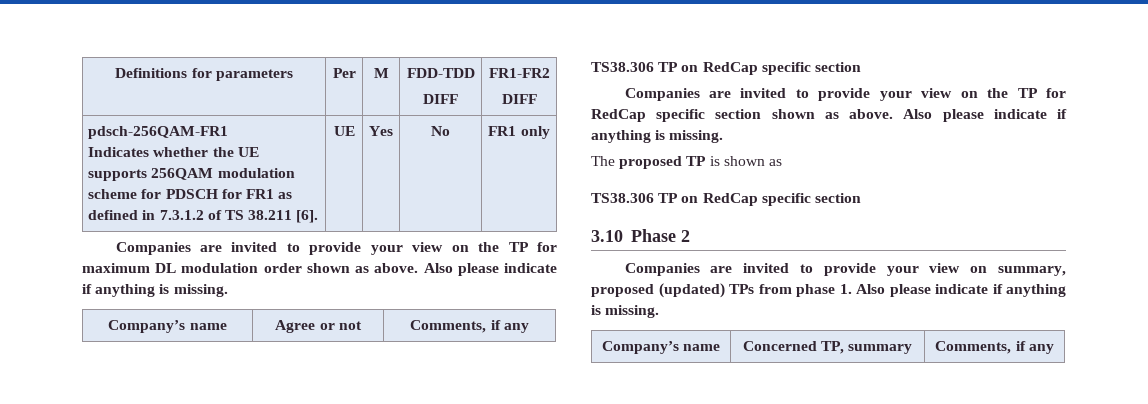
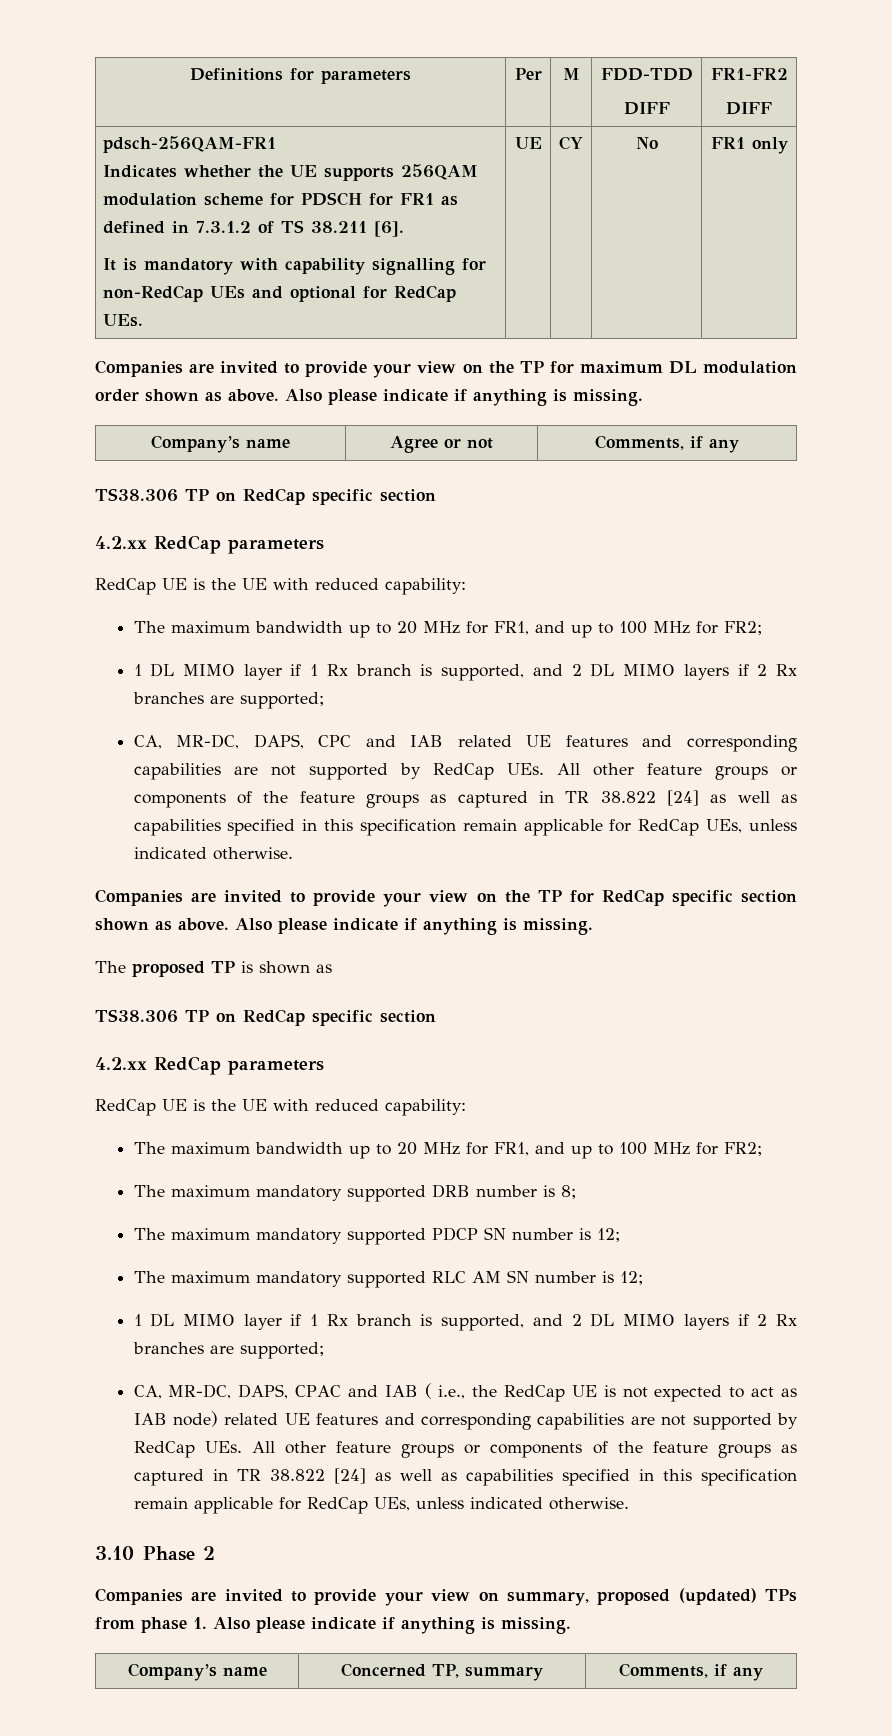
(319, 216) none -> [103,258,487,275] [103,285,457,302] [103,314,144,327] // It is mandatory with capability signalling for non-RedCap UEs and optional for RedCap UEs.
[369,126,393,136] Yes -> [559,136,583,150] CY
(861, 67) none -> [95,535,324,554] [95,578,466,595] [133,621,762,638] [133,663,798,681] [132,692,324,709] [133,734,797,752] [133,763,797,780] [133,790,797,808] [133,819,797,836] [133,847,293,860] // 4.2.xx RedCap parameters // RedCap UE is the UE with reduced capability: // The maximum bandwidth up to 20 MHz for FR1, and up to 100 MHz for FR2; // 1 DL MIMO layer if 1 Rx branch is supported, and 2 DL MIMO layers if 2 Rx branches are supported; // CA, MR-DC, DAPS, CPC and IAB related UE features and corresponding capabilities are not supported by RedCap UEs. All other feature groups or components of the feature groups as captured in TR 38.822 [24] as well as capabilities specified in this specification remain applicable for RedCap UEs, unless indicated otherwise.
(861, 198) none -> [95,1056,324,1075] [95,1099,466,1116] [133,1142,762,1159] [133,1184,576,1202] [133,1227,620,1245] [133,1270,643,1288] [133,1313,798,1331] [132,1342,324,1359] [133,1383,798,1402] [133,1411,798,1430] [133,1441,798,1458] [133,1468,797,1486] [133,1497,629,1514] // 4.2.xx RedCap parameters // RedCap UE is the UE with reduced capability: // The maximum bandwidth up to 20 MHz for FR1, and up to 100 MHz for FR2; // The maximum mandatory supported DRB number is 8; // The maximum mandatory supported PDCP SN number is 12; // The maximum mandatory supported RLC AM SN number is 12; // 1 DL MIMO layer if 1 Rx branch is supported, and 2 DL MIMO layers if 2 Rx branches are supported; // CA, MR-DC, DAPS, CPAC and IAB ( i.e., the RedCap UE is not expected to act as IAB node) related UE features and corresponding capabilities are not supported by RedCap UEs. All other feature groups or components of the feature groups as captured in TR 38.822 [24] as well as capabilities specified in this specification remain applicable for RedCap UEs, unless indicated otherwise.

